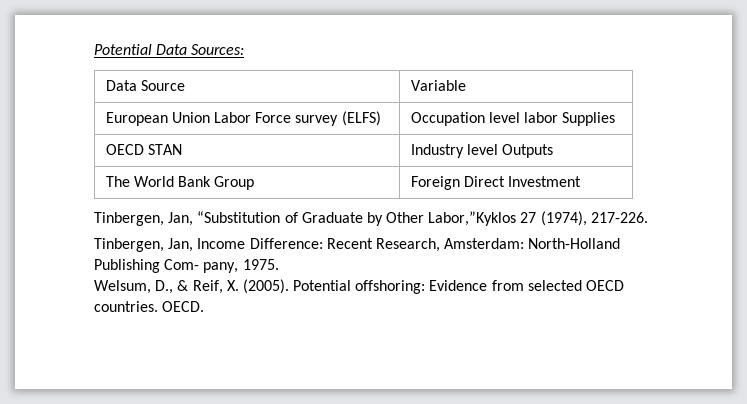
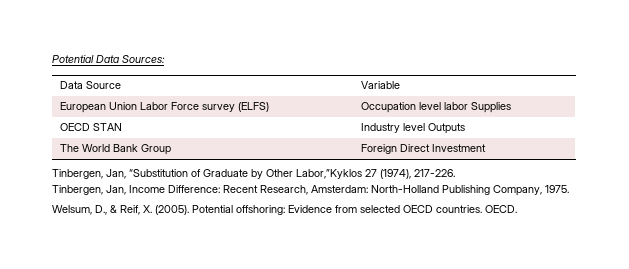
[164,259,239,273] Com- pany, -> [493,185,542,196] Company,

